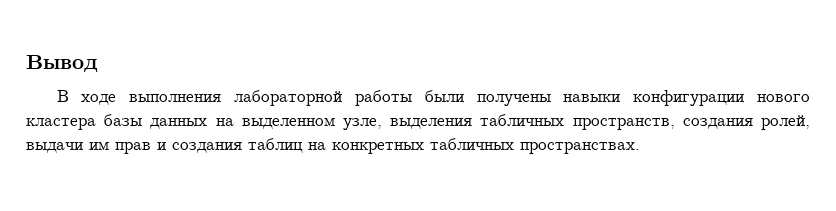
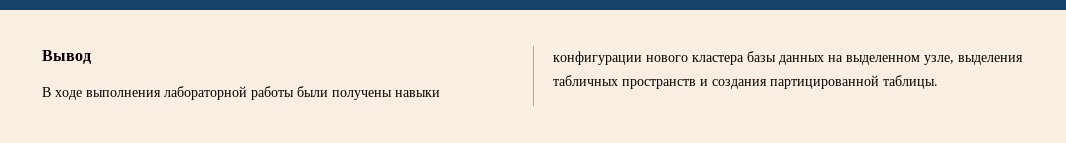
[572,115,810,130] [26,138,640,154] пространств, создания ролей, выдачи им прав и создания таблиц на конкретных табличных пространствах. -> [622,75,938,89] пространств и создания партицированной таблицы.

